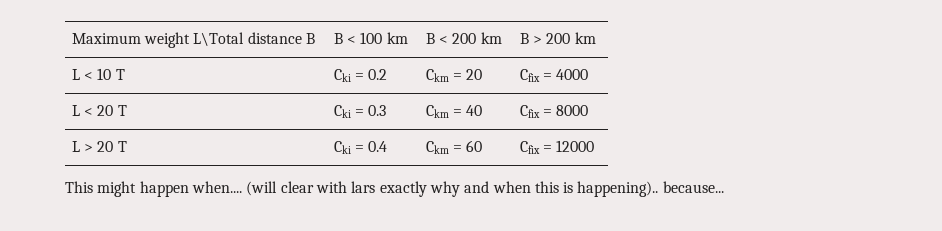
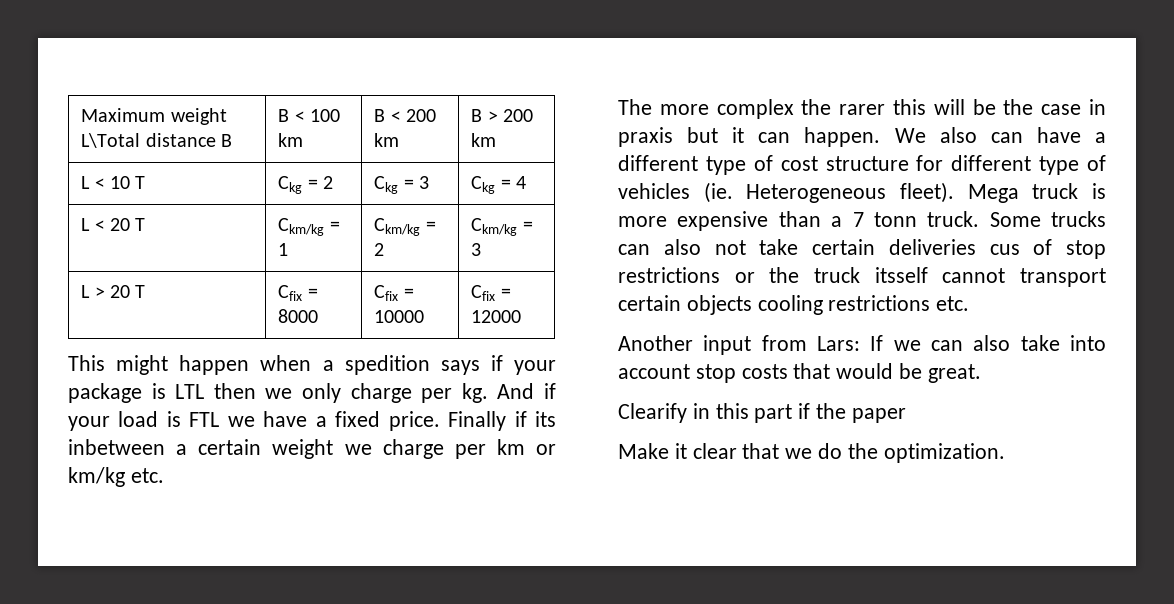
[333,69,388,82] [425,69,483,82] [519,69,589,82] [71,105,127,116] [333,105,387,118] [425,105,483,118] [519,105,589,118] [71,141,127,152] [333,141,388,154] [425,140,483,154] Cki = 0.2 | Ckm = 20 | Cfix = 4000 // L < 20 T | Cki = 0.3 | Ckm = 40 | Cfix = 8000 // L > 20 T | Cki = 0.4 | Ckm = 60 -> [278,176,334,194] [374,176,430,194] [471,176,527,194] [81,218,146,231] [278,218,340,236] [278,243,289,256] [374,218,436,236] [374,243,385,256] [471,218,533,236] [471,243,482,256] [81,285,146,298] [278,285,318,301] [278,309,319,323] [374,285,414,301] [374,310,425,323] Ckg = 2 | Ckg = 3 | Ckg = 4 // L < 20 T | Ckm/kg = 1 | Ckm/kg = 2 | Ckm/kg = 3 // L > 20 T | Cfix = 8000 | Cfix = 10000
[191,181,724,197] when.... (will clear with lars exactly why and when this is happening).. because... -> [260,355,556,375] [68,383,557,403] [68,411,556,431] [68,439,556,459] [68,467,164,487] [618,99,1106,119] [618,127,1106,147] [618,155,1106,175] [618,182,1106,203] [618,211,1106,231] [618,239,1106,259] [618,267,1106,287] [618,295,970,315] [618,335,1106,355] [618,363,981,383] [618,403,906,423] [618,443,1005,463] when a spedition says if your package is LTL then we only charge per kg. And if your load is FTL we have a fixed price. Finally if its inbetween a certain weight we charge per km or km/kg etc. // The more complex the rarer this will be the case in praxis but it can happen. We also can have a different type of cost structure for different type of vehicles (ie. Heterogeneous fleet). Mega truck is more expensive than a 7 tonn truck. Some trucks can also not take certain deliveries cus of stop restrictions or the truck itsself cannot transport certain objects cooling restrictions etc. // Another input from Lars: If we can also take into account stop costs that would be great. // Clearify in this part if the paper // Make it clear that we do the optimization.

